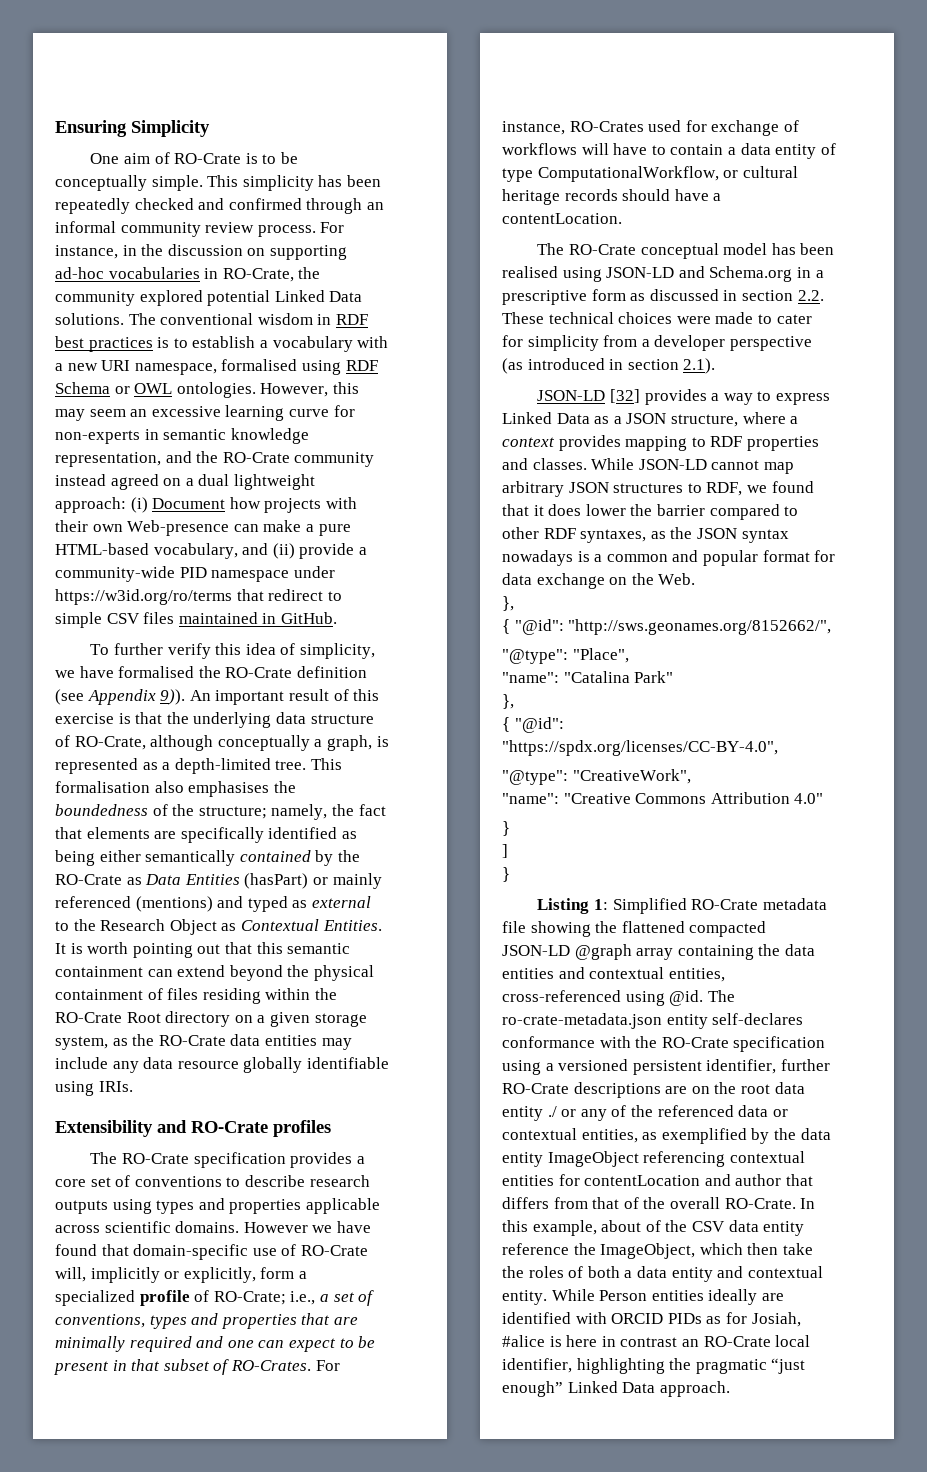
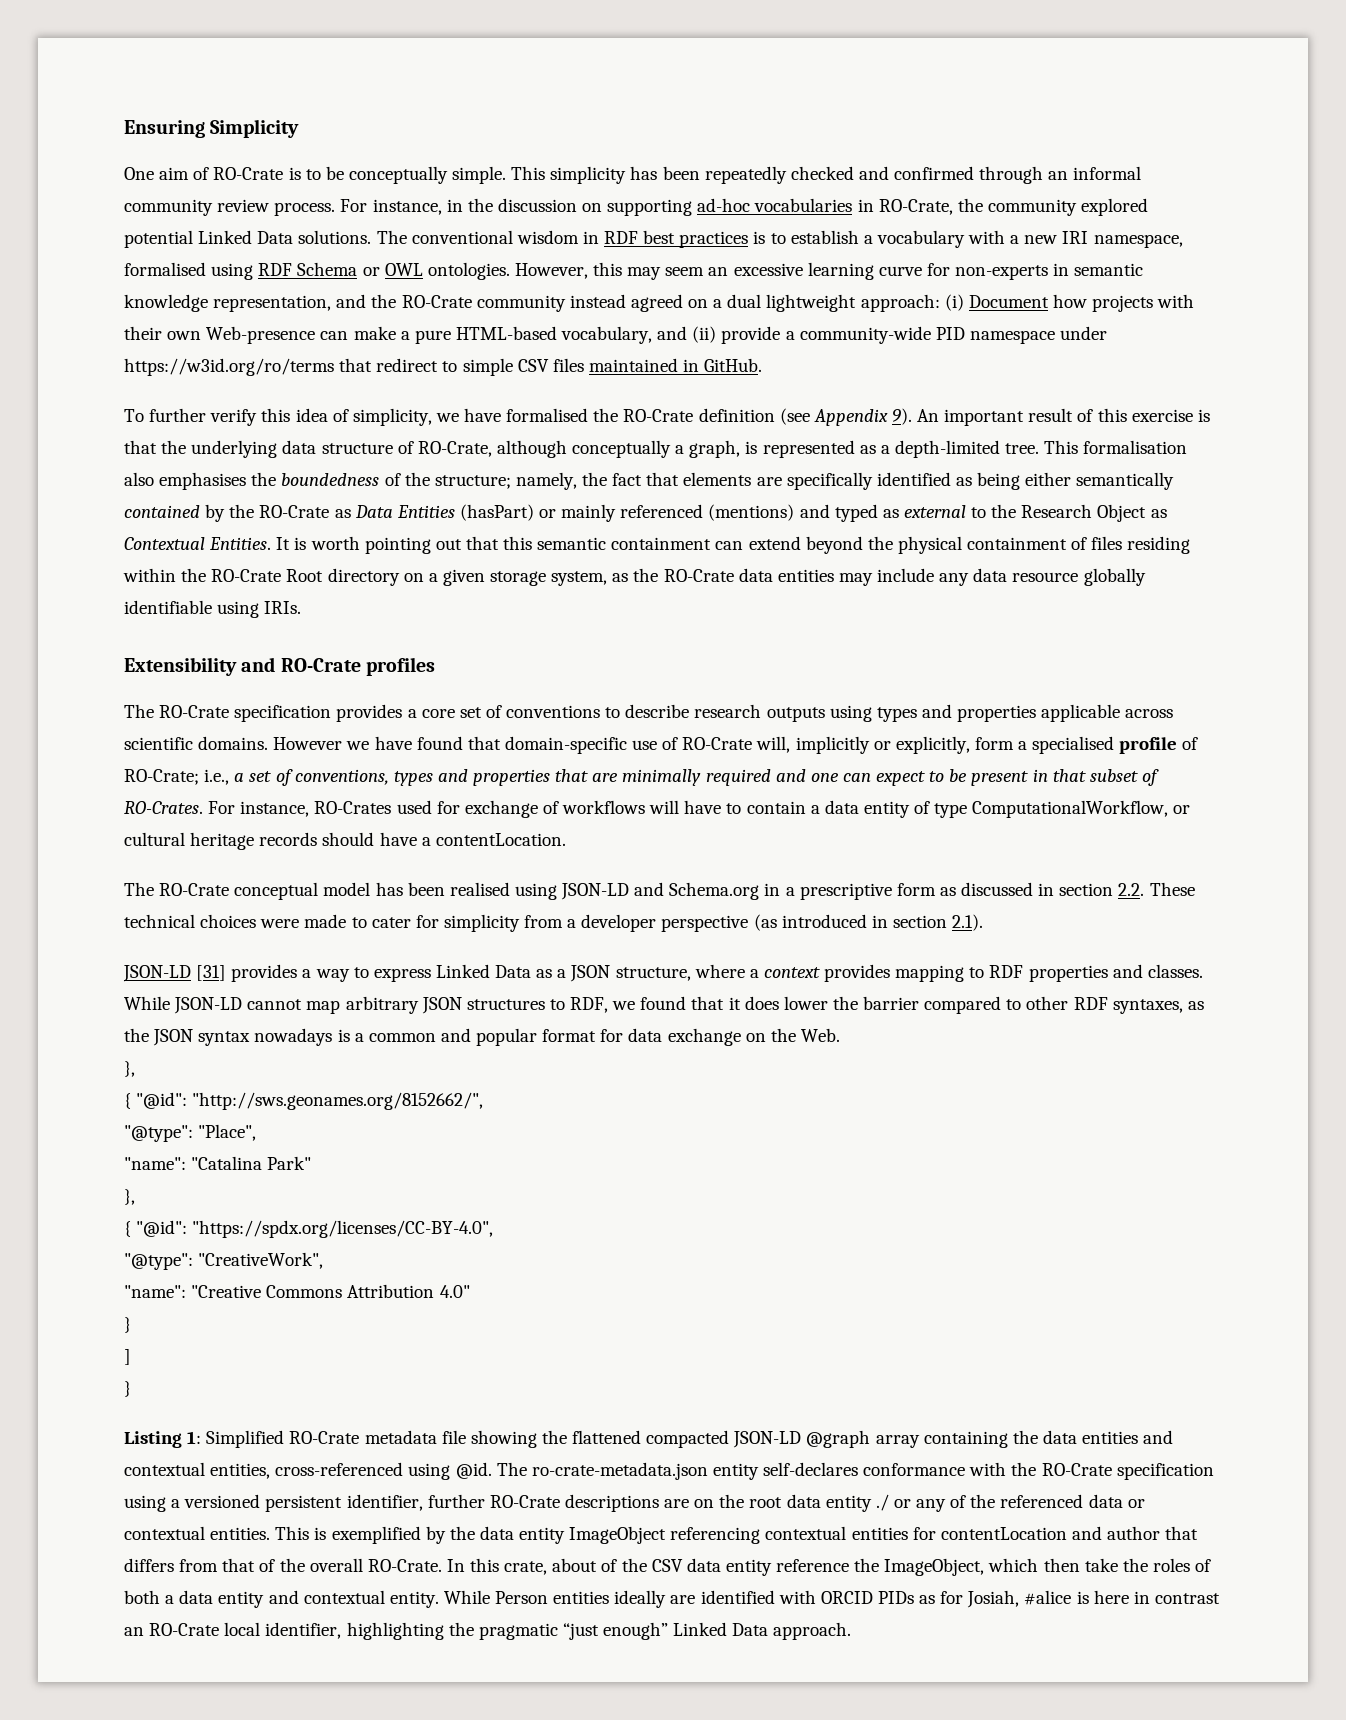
[101,360,131,371] URI -> [1062,231,1089,244] IRI
[160,689,186,705] 9)). -> [891,408,912,425] 9).
[55,1290,135,1306] specialized -> [1032,736,1115,754] specialised
[610,389,641,403] [32] -> [196,965,227,981] [31]
[581,1129,658,1143] entities, as -> [210,1526,327,1540] entities. This is
[532,1220,597,1236] example, -> [504,1561,548,1575] crate,

